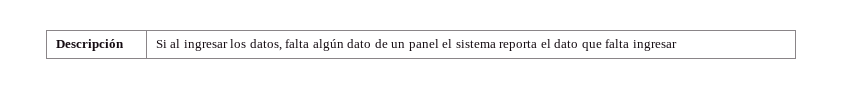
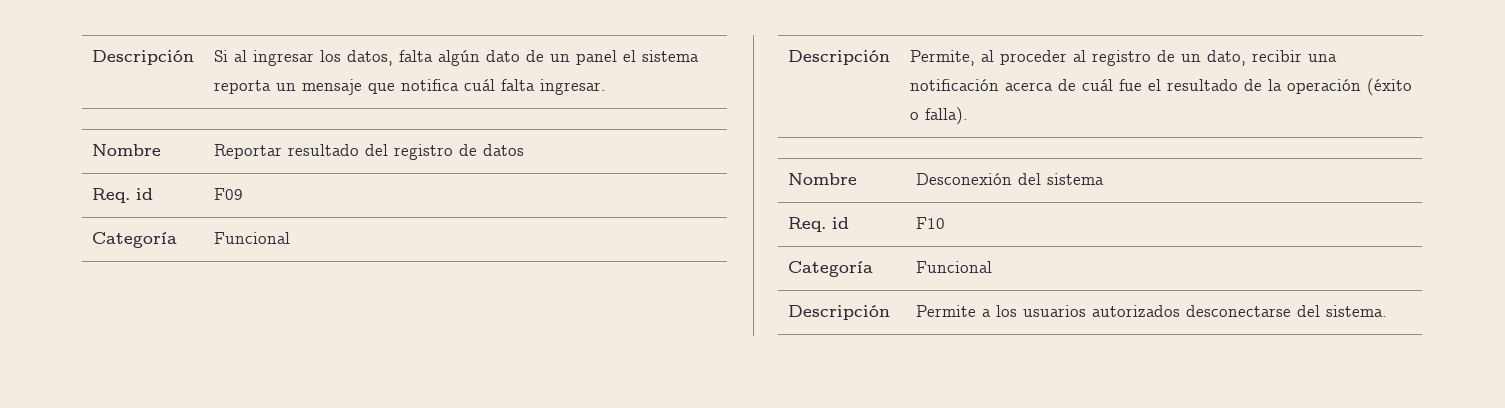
[540,39,677,51] el dato que falta ingresar -> [275,79,606,95] [91,144,161,156] [213,144,524,160] [91,188,153,203] [213,188,243,200] [91,232,177,248] [213,232,290,244] [787,50,890,65] [909,50,1337,66] [909,78,1412,96] [909,107,968,125] [787,173,857,185] [915,173,1104,185] [787,217,849,232] [915,217,945,229] [787,261,873,277] [915,261,992,273] [787,305,890,320] [915,305,1387,317] un mensaje que notifica cuál falta ingresar. // Nombre | Reportar resultado del registro de datos // Req. id | F09 // Categoría | Funcional // Descripción | Permite, al proceder al registro de un dato, recibir una notificación acerca de cuál fue el resultado de la operación (éxito o falla). // Nombre | Desconexión del sistema // Req. id | F10 // Categoría | Funcional // Descripción | Permite a los usuarios autorizados desconectarse del sistema.

